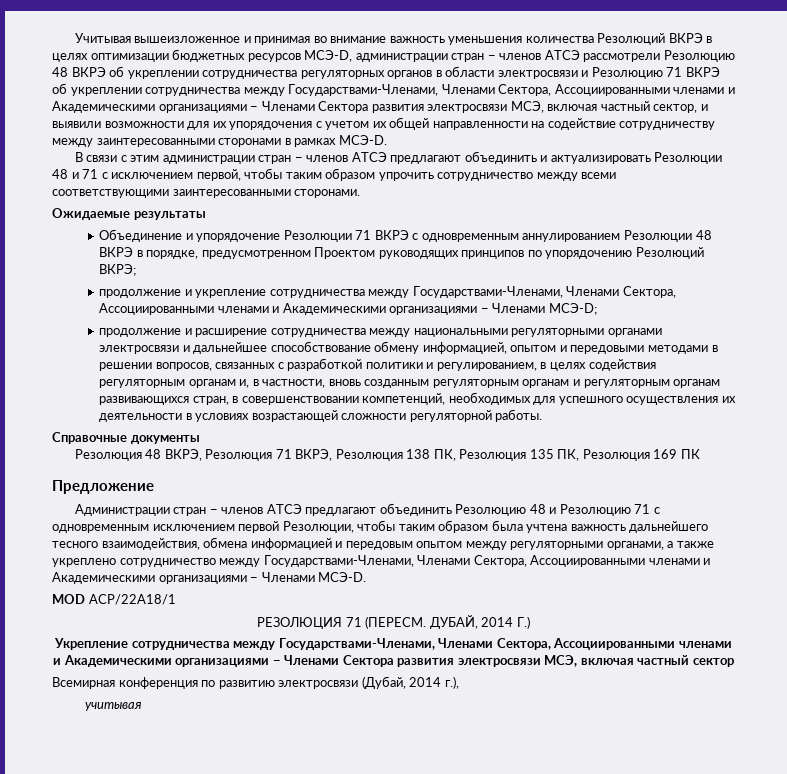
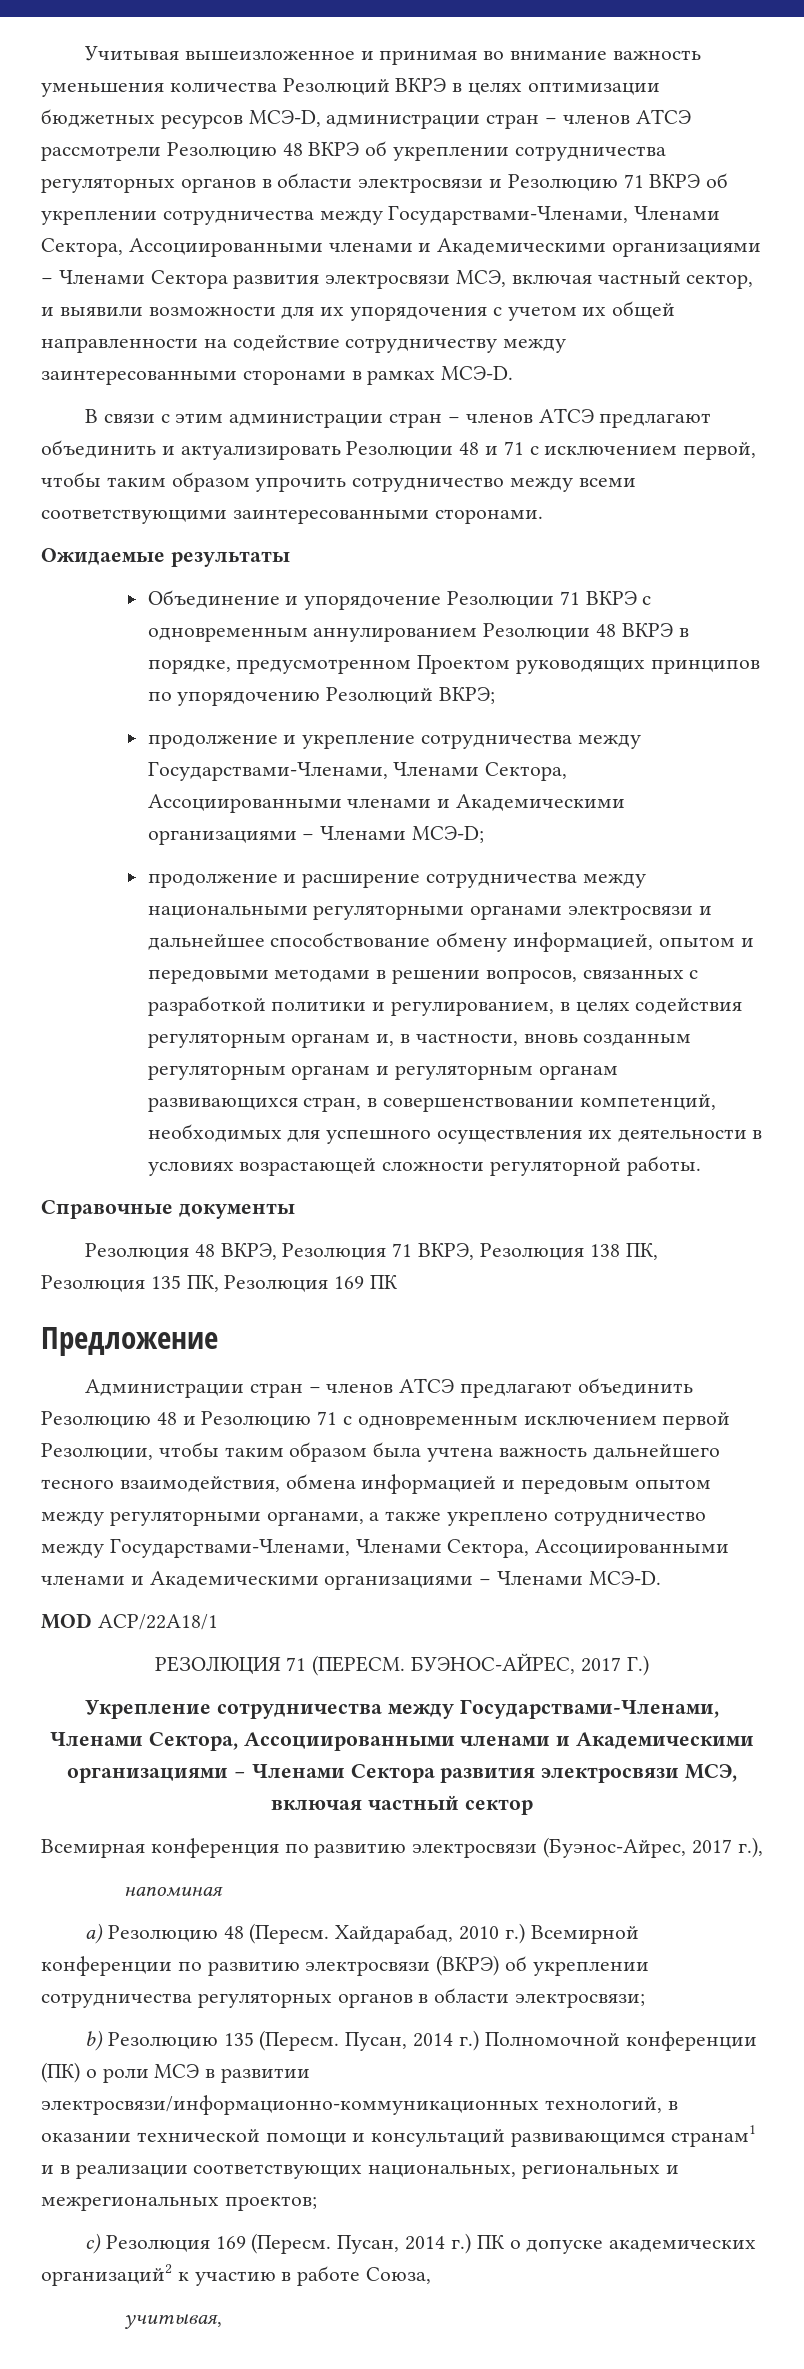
[429,615,514,629] ДУБАЙ, 2014 -> [410,1653,621,1674] БУЭНОС-АЙРЕС, 2017
[361,676,442,689] (Дубай, 2014 -> [543,1837,732,1858] (Буэнос-Айрес, 2017
[85,702,143,711] учитывая -> [123,1886,223,1896] [85,1923,639,1944] [41,1955,649,1976] [41,1988,646,2008] [85,2030,757,2051] [41,2062,311,2083] [41,2095,678,2115] [41,2125,756,2147] [41,2164,679,2179] [41,2196,317,2211] [85,2233,757,2254] [41,2264,432,2286] [123,2314,222,2329] напоминая // a) Резолюцию 48 (Пересм. Хайдарабад, 2010 г.) Всемирной конференции по развитию электросвязи (ВКРЭ) об укреплении сотрудничества регуляторных органов в области электросвязи; // b) Резолюцию 135 (Пересм. Пусан, 2014 г.) Полномочной конференции (ПК) о роли МСЭ в развитии электросвязи/информационно-коммуникационных технологий, в оказании технической помощи и консультаций развивающимся странам1 и в реализации соответствующих национальных, региональных и межрегиональных проектов; // c) Резолюция 169 (Пересм. Пусан, 2014 г.) ПК о допуске академических организаций2 к участию в работе Союза, // учитывая,

